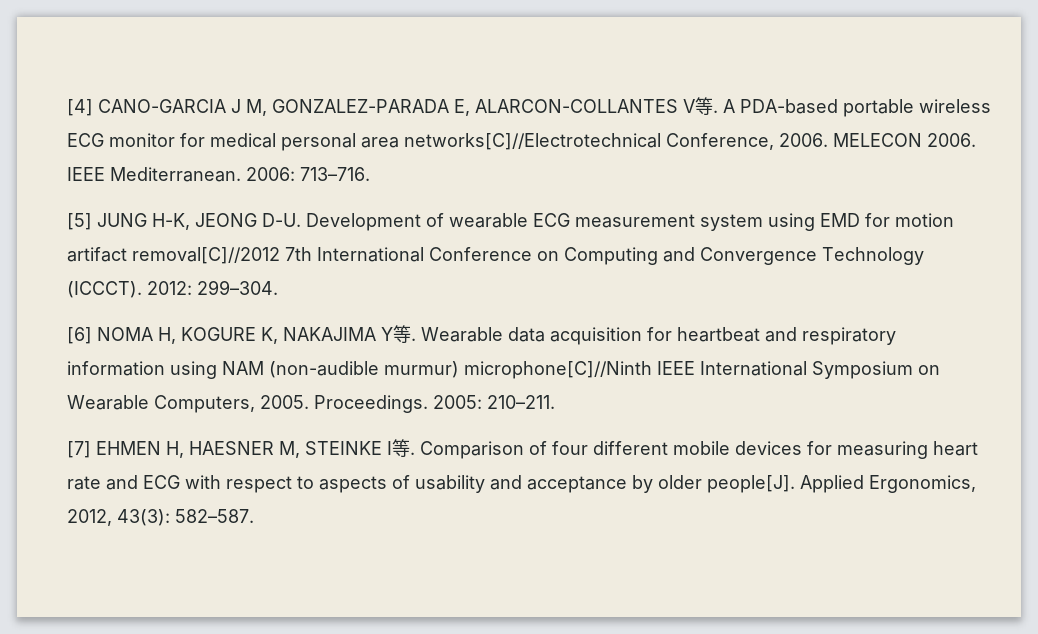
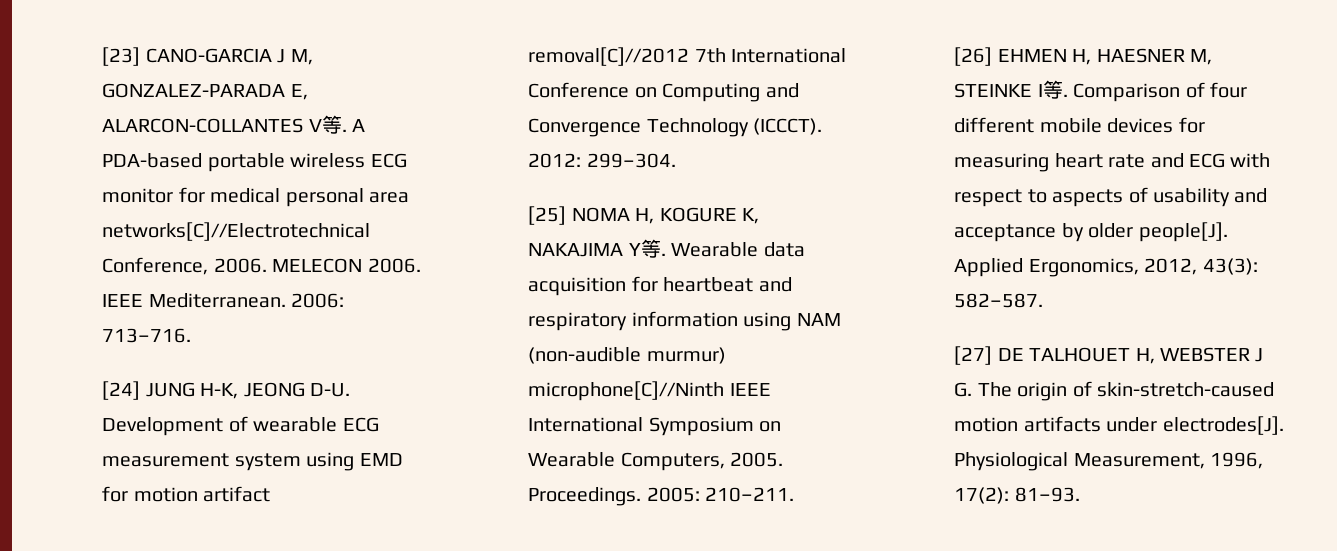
[66,99,93,116] [4] -> [102,47,141,66] [23]
[66,213,92,230] [5] -> [102,381,141,400] [24]
[66,327,92,344] [6] -> [528,206,567,225] [25]
[66,441,91,458] [7] -> [954,47,993,66] [26]
(254, 516) none -> [954,346,1264,365] [954,381,1275,401] [954,416,1284,435] [954,452,1264,471] [954,487,1080,504] // [27] DE TALHOUET H, WEBSTER J G. The origin of skin-stretch-caused motion artifacts under electrodes[J]. Physiological Measurement, 1996, 17(2): 81–93.

